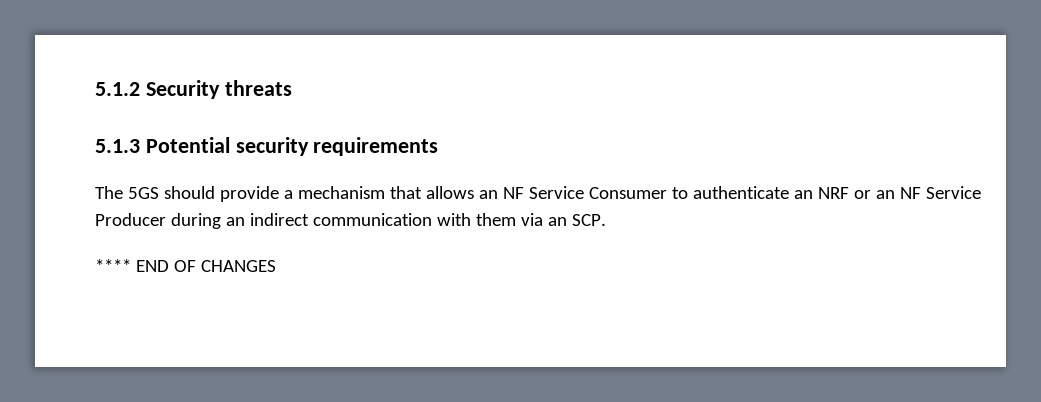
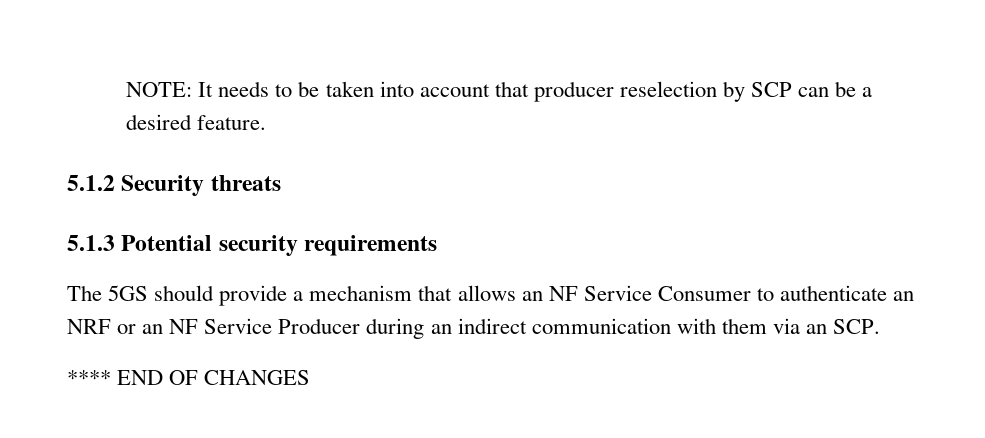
(95, 89) none -> [126,81,873,102] [126,114,267,130] NOTE: It needs to be taken into account that producer reselection by SCP can be a desired feature. //

